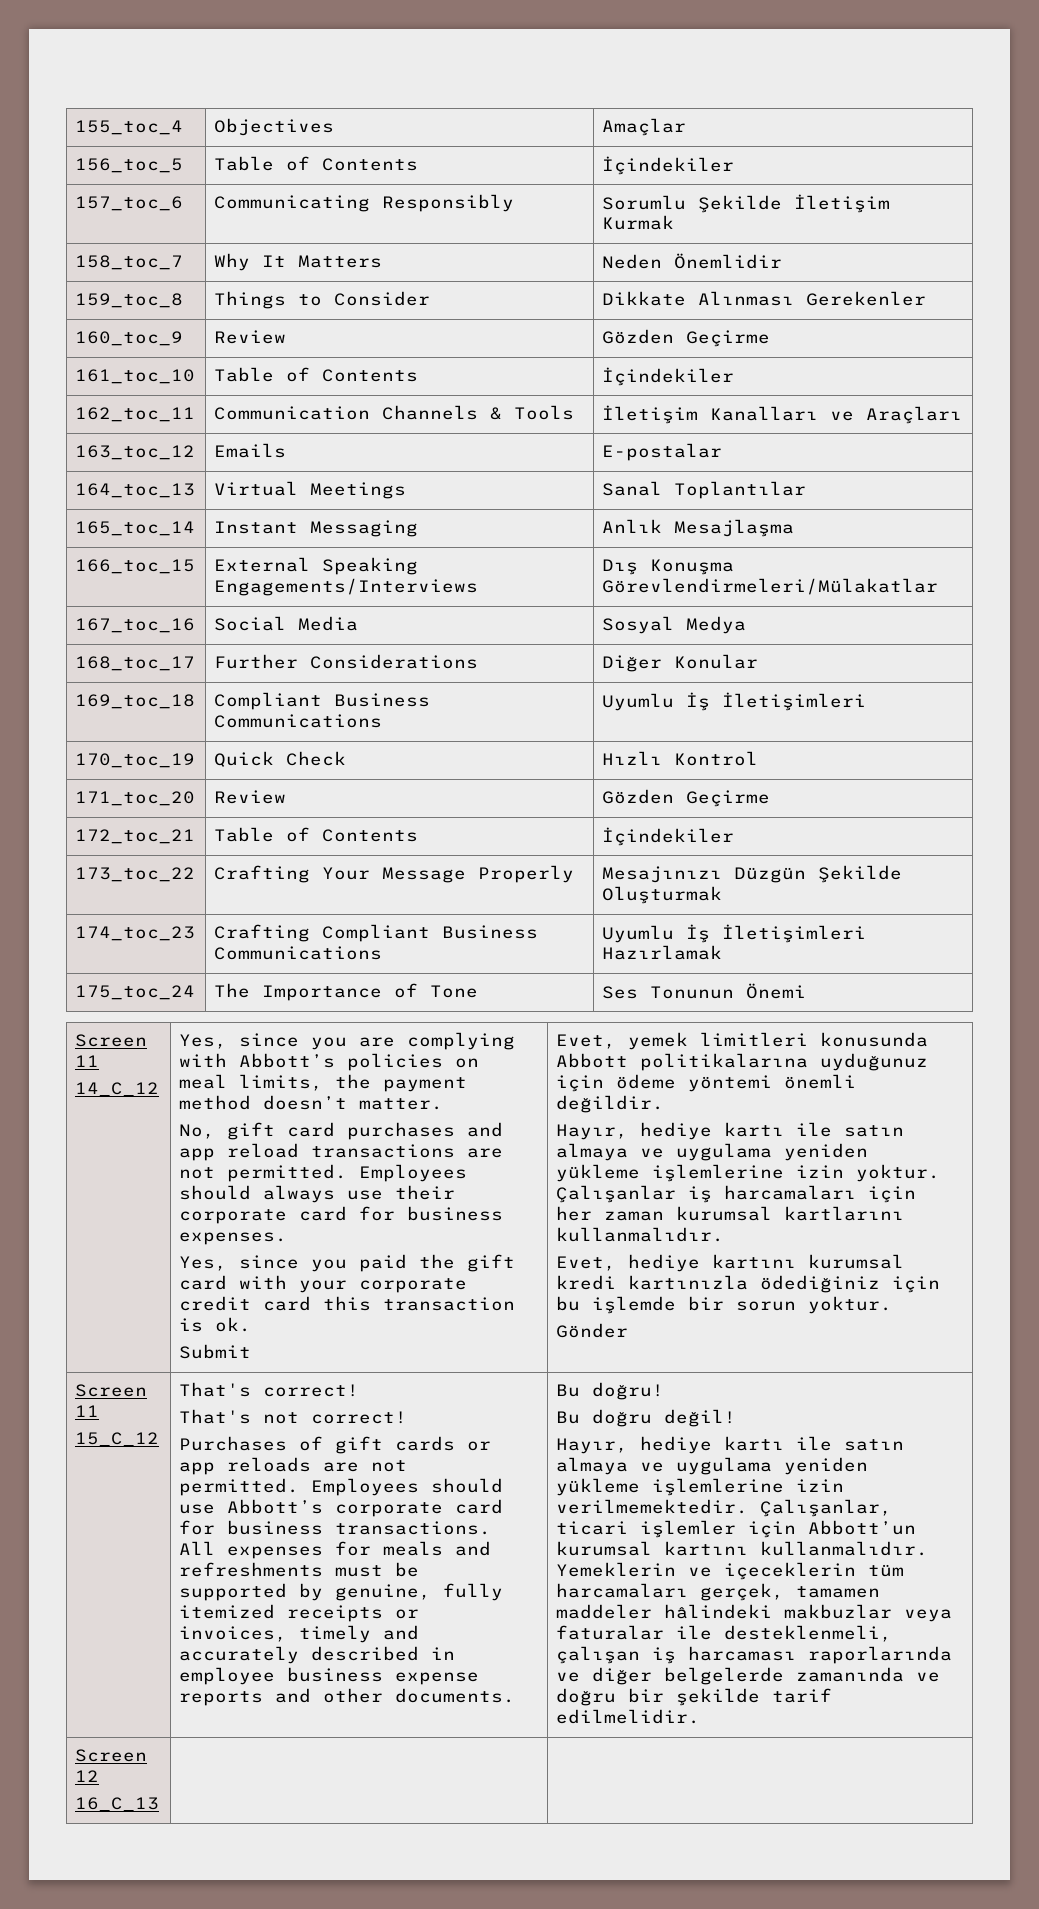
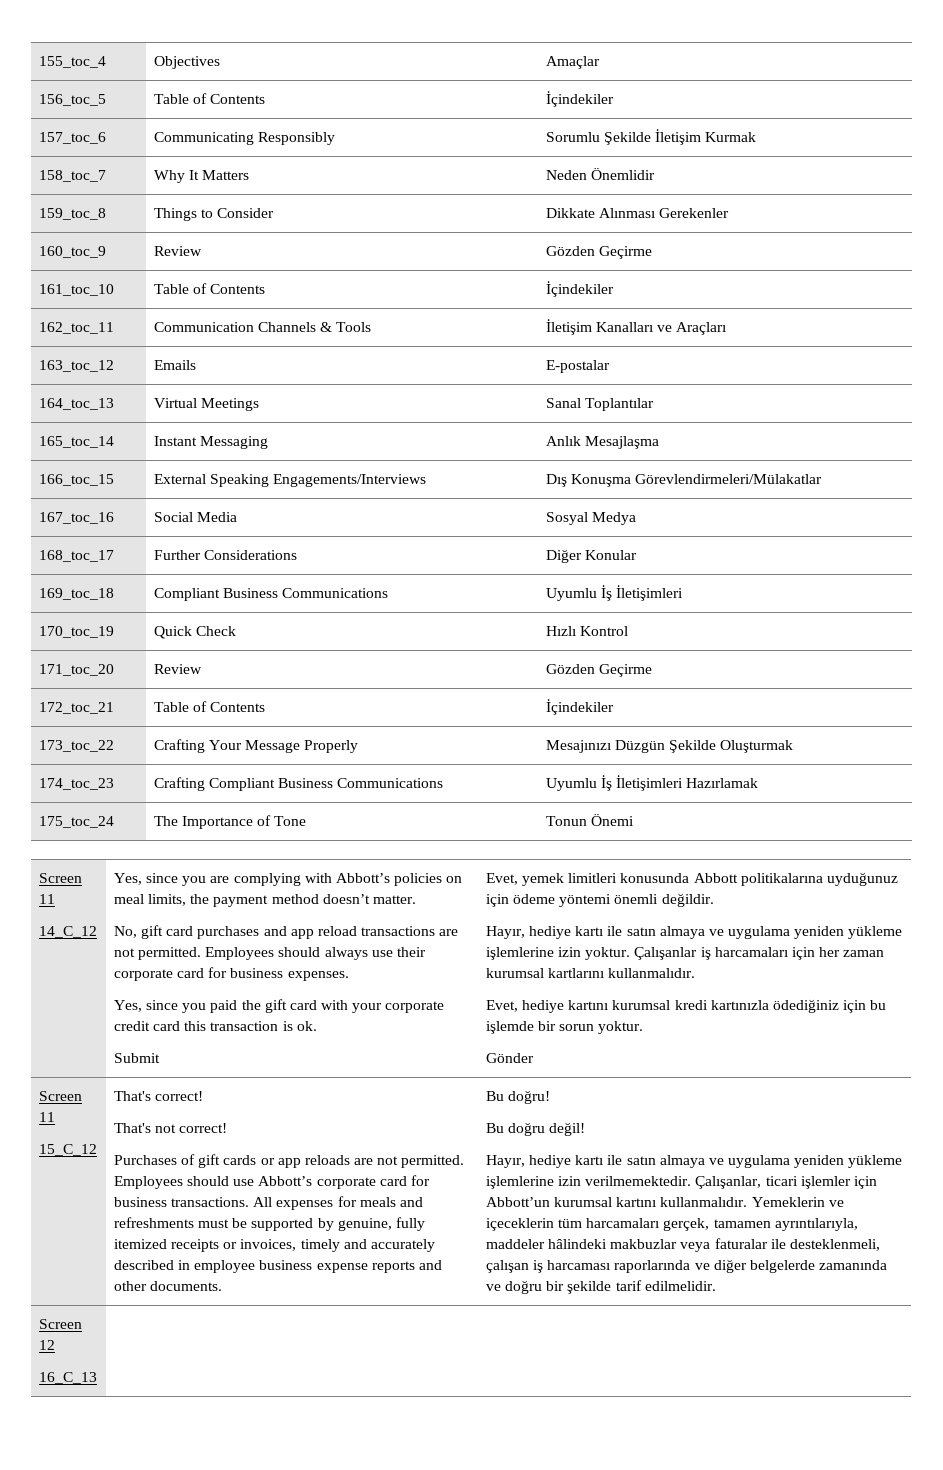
[602,986,735,999] Ses Tonunun -> [545,816,587,826] Tonun
(881, 1592) none -> [774,1218,858,1231] ayrıntılarıyla,

